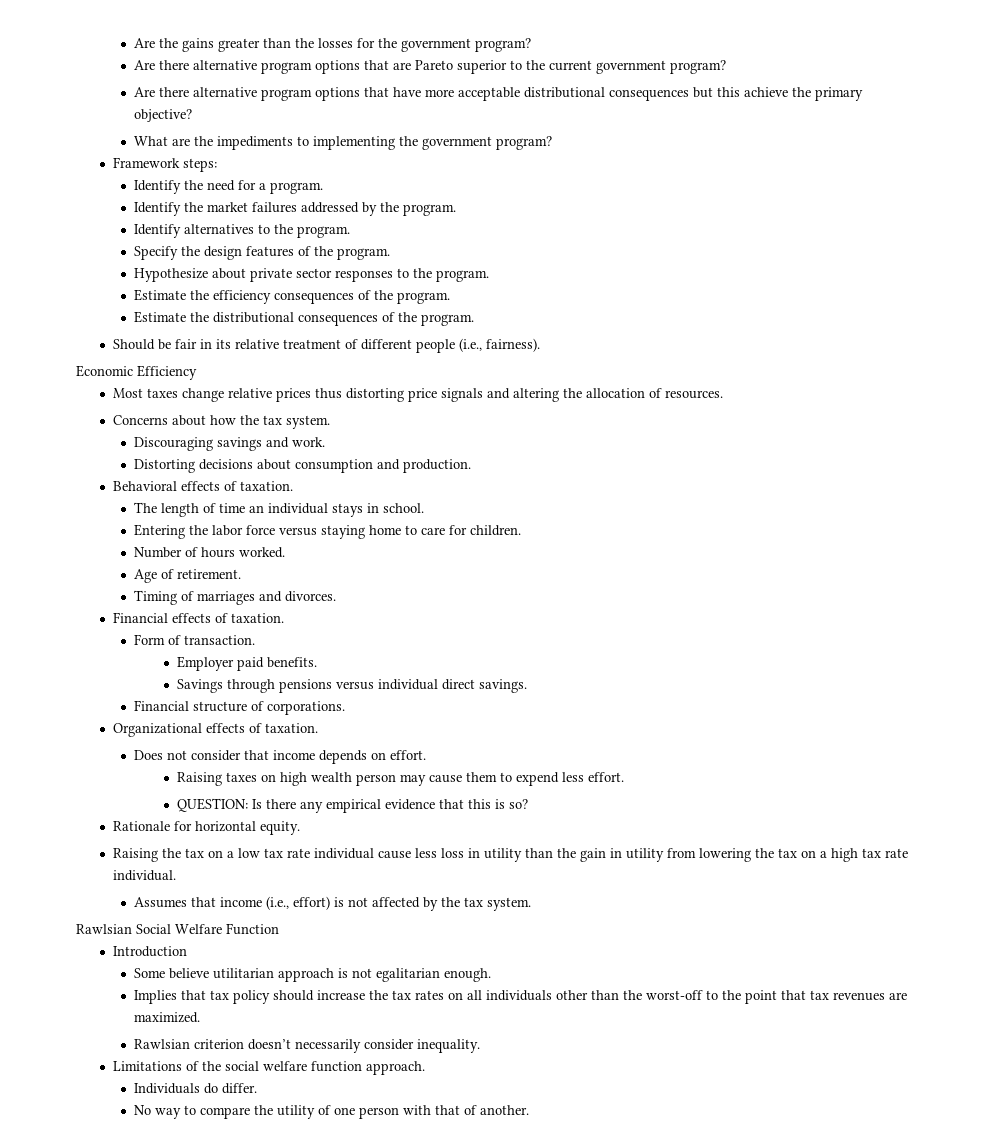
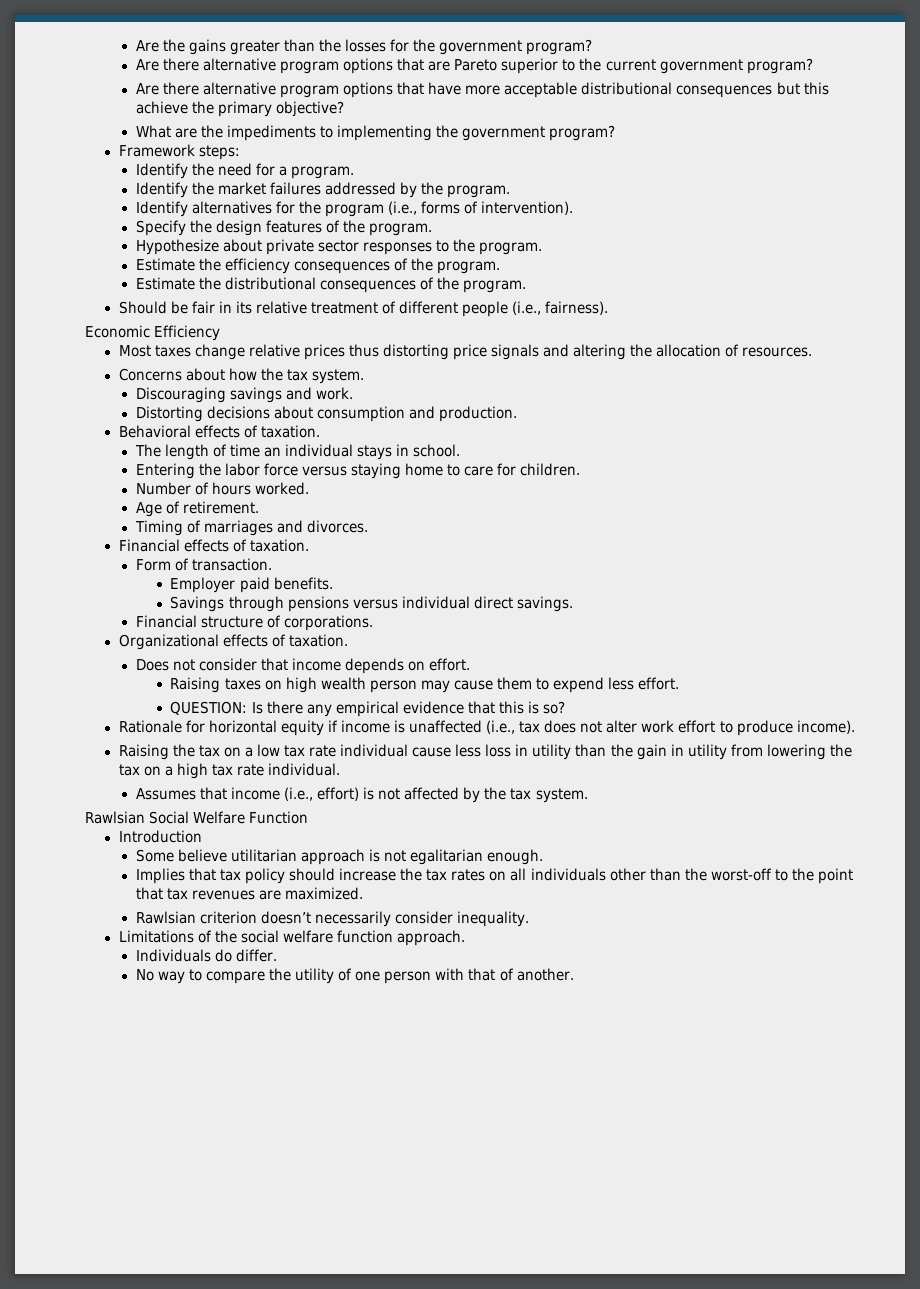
[258,224,351,238] to the program. -> [276,201,574,217] for the program (i.e., forms of intervention).
[260,821,301,835] equity. -> [280,720,855,736] equity if income is unaffected (i.e., tax does not alter work effort to produce income).

